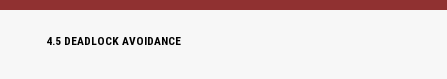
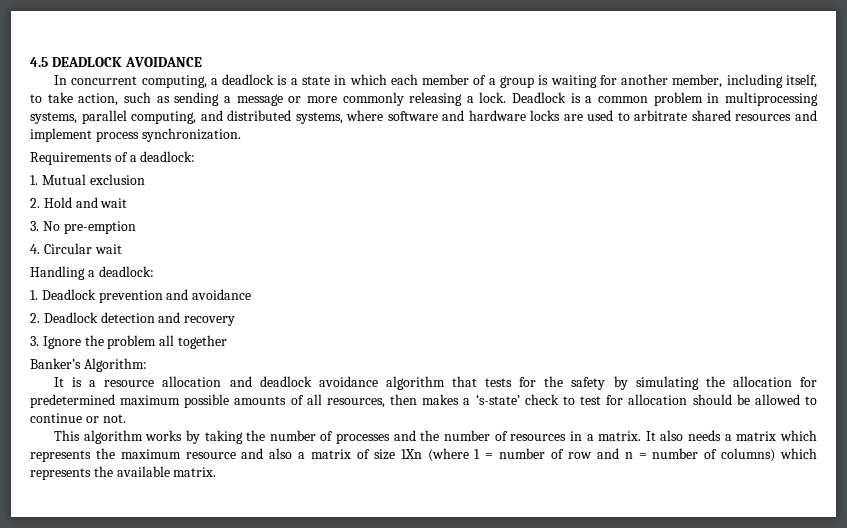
(182, 41) none -> [53,74,818,88] [30,92,818,106] [30,110,817,124] [30,128,241,142] [30,151,196,165] [30,174,145,185] [30,197,128,208] [30,221,136,234] [30,243,122,254] [30,266,154,280] [30,289,252,303] [30,312,236,326] [30,335,227,349] [30,358,147,372] [53,376,817,390] [30,394,817,408] [30,413,126,423] [53,430,817,444] [30,448,817,462] [30,466,217,480] // In concurrent computing, a deadlock is a state in which each member of a group is waiting for another member, including itself, to take action, such as sending a message or more commonly releasing a lock. Deadlock is a common problem in multiprocessing systems, parallel computing, and distributed systems, where software and hardware locks are used to arbitrate shared resources and implement process synchronization. // Requirements of a deadlock: // 1. Mutual exclusion // 2. Hold and wait // 3. No pre-emption // 4. Circular wait // Handling a deadlock: // 1. Deadlock prevention and avoidance // 2. Deadlock detection and recovery // 3. Ignore the problem all together // Banker’s Algorithm: // It is a resource allocation and deadlock avoidance algorithm that tests for the safety by simulating the allocation for predetermined maximum possible amounts of all resources, then makes a ‘s-state’ check to test for allocation should be allowed to continue or not. // This algorithm works by taking the number of processes and the number of resources in a matrix. It also needs a matrix which represents the maximum resource and also a matrix of size 1Xn (where 1 = number of row and n = number of columns) which represents the available matrix.

